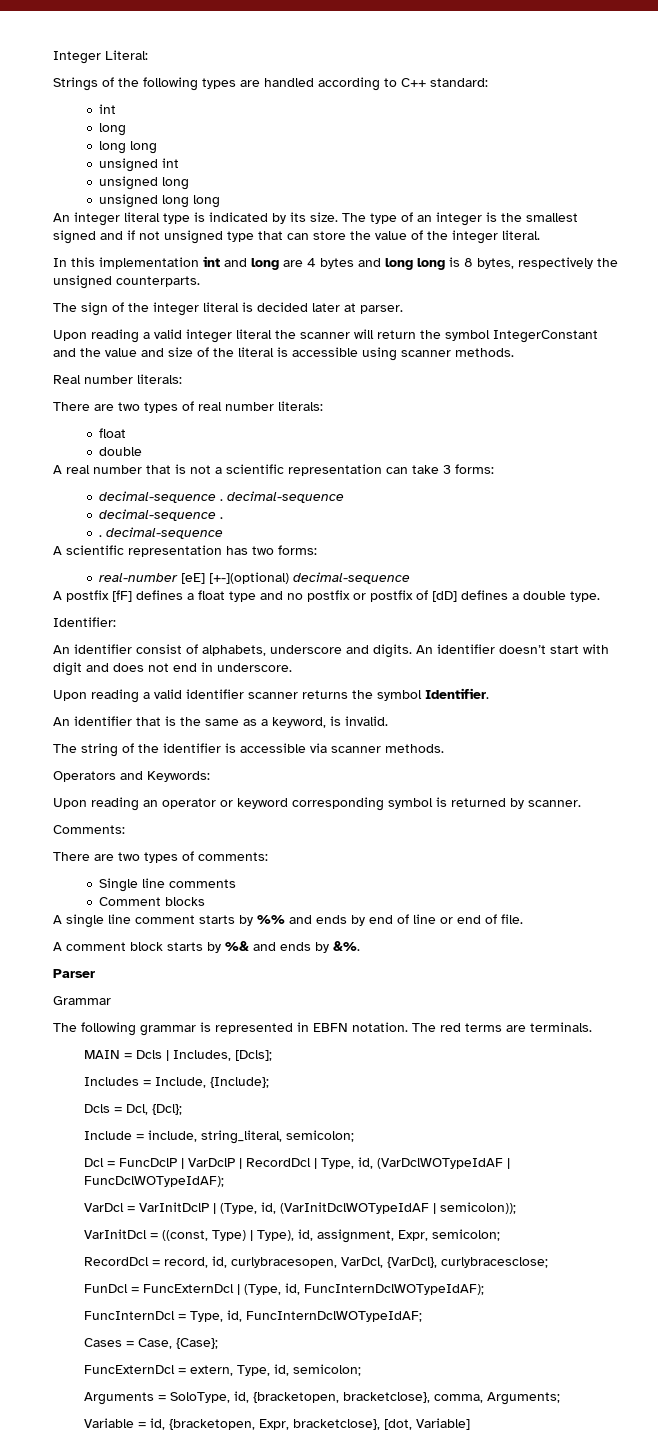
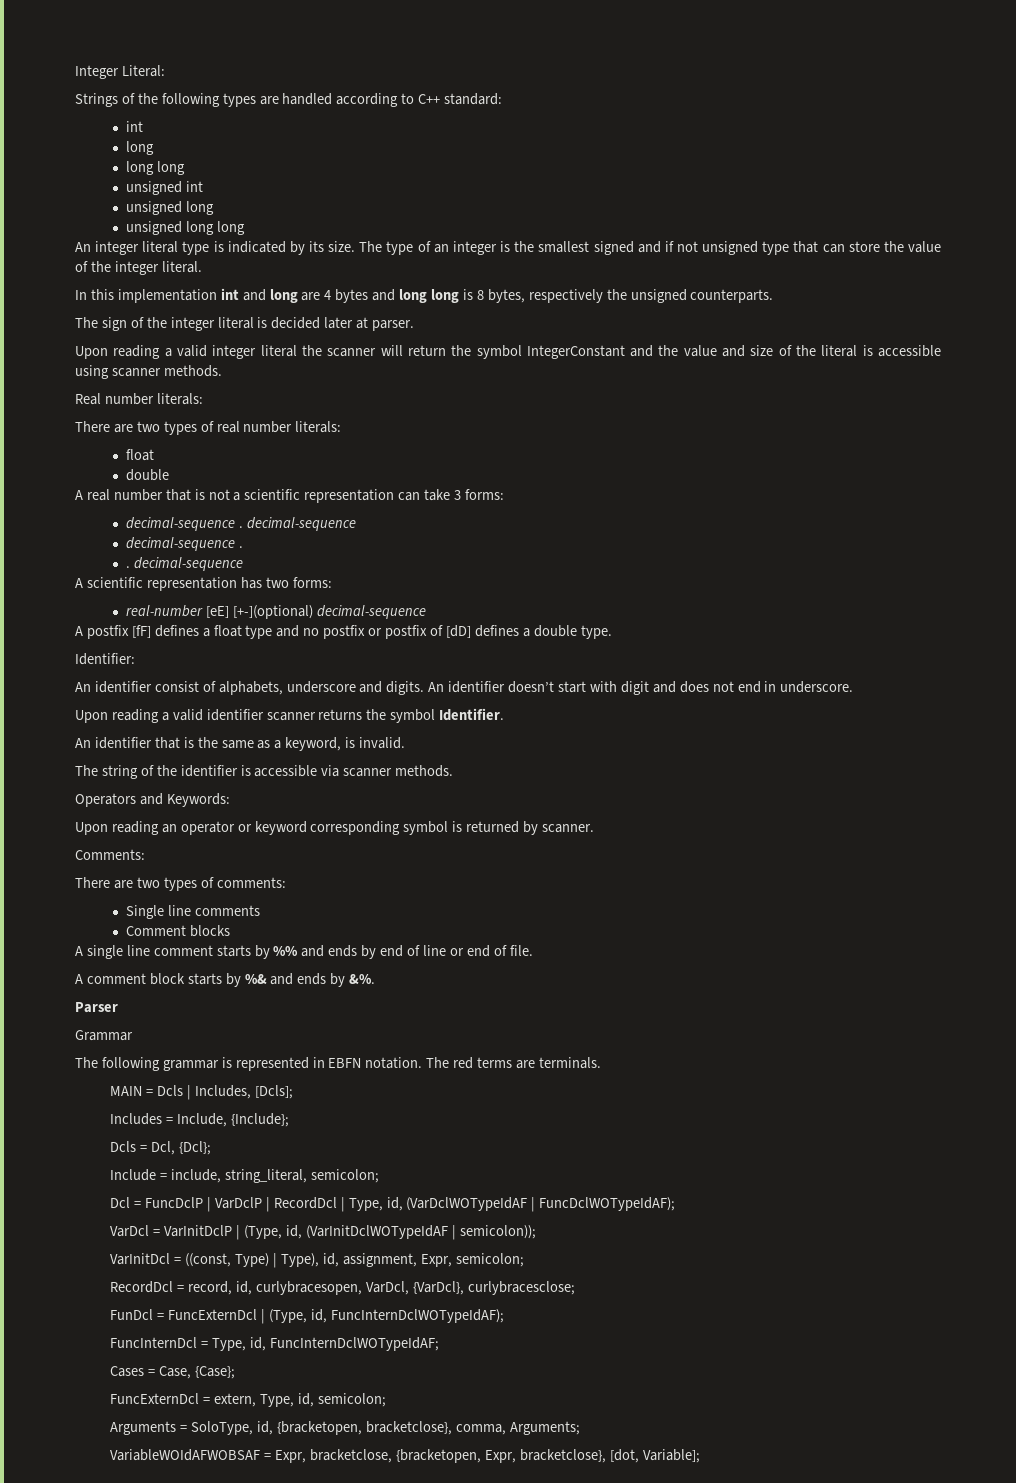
[83,1418,165,1430] Variable = id, -> [110,1449,393,1463] VariableWOIdAFWOBSAF = Expr, bracketclose,
[415,1418,470,1430] Variable] -> [642,1449,700,1463] Variable];

